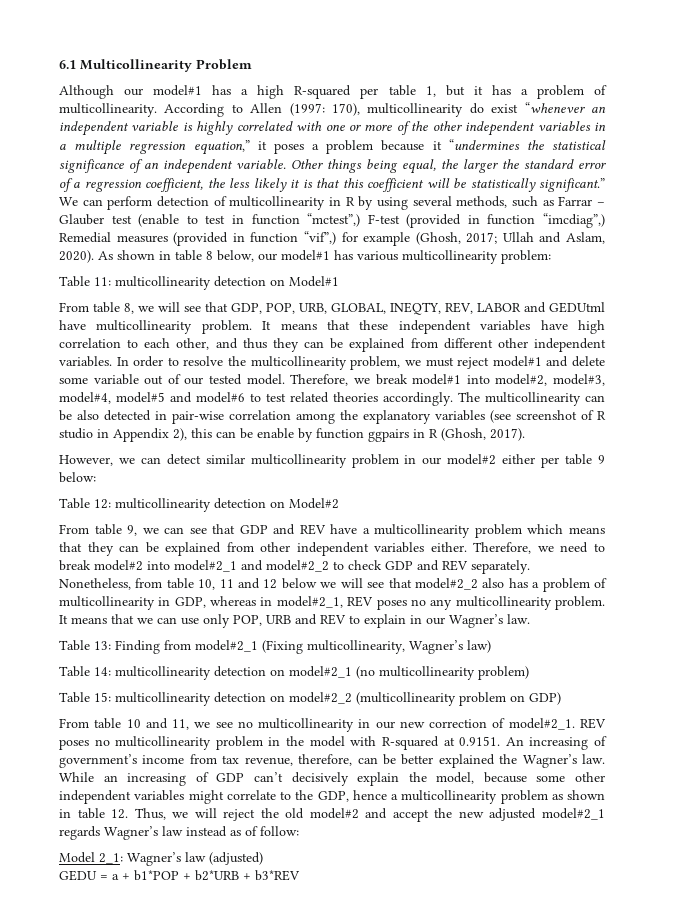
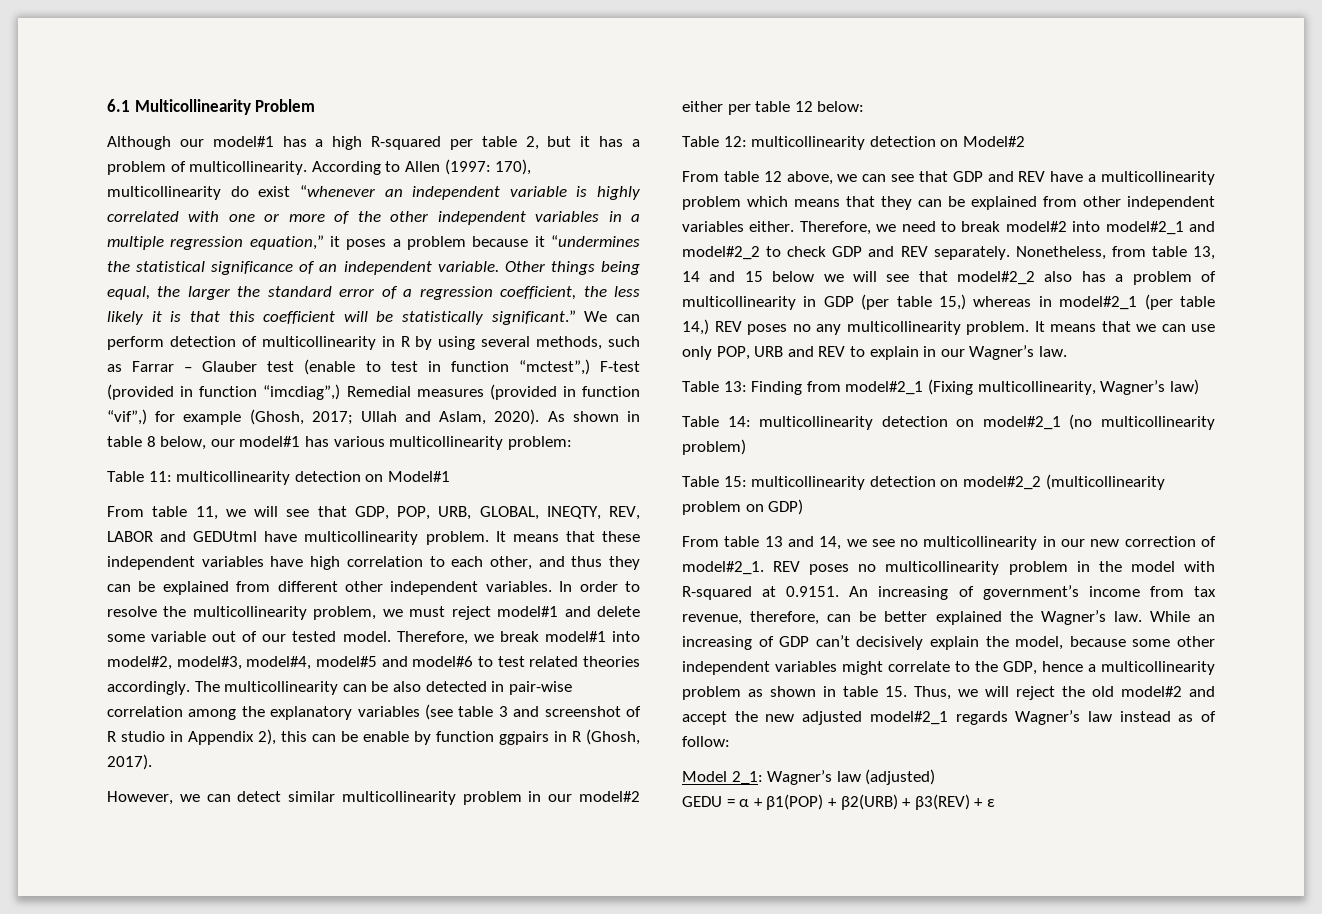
[425,86,436,97] 1, -> [525,136,539,150] 2,
[124,303,134,314] 8, -> [195,506,218,520] 11,
(511, 416) none -> [458,706,540,717] table 3 and
[597,455,605,464] 9 -> [794,101,813,112] 12
[127,525,138,536] 9, -> [763,171,833,185] 12 above,
[198,578,278,590] 10, 11 and 12 -> [1193,246,1215,260] [682,271,763,282] 13, 14 and 15
[174,596,343,608] GDP, whereas in model#2_1, -> [823,294,1215,310] [682,319,709,335] GDP (per table 15,) whereas in model#2_1 (per table 14,)
[126,718,190,730] 10 and 11, -> [764,536,842,550] 13 and 14,
[111,809,129,819] 12. -> [885,686,907,697] 15.
[112,870,300,881] a + b1*POP + b2*URB + b3*REV -> [739,794,995,810] α + β1(POP) + β2(URB) + β3(REV) + ε

